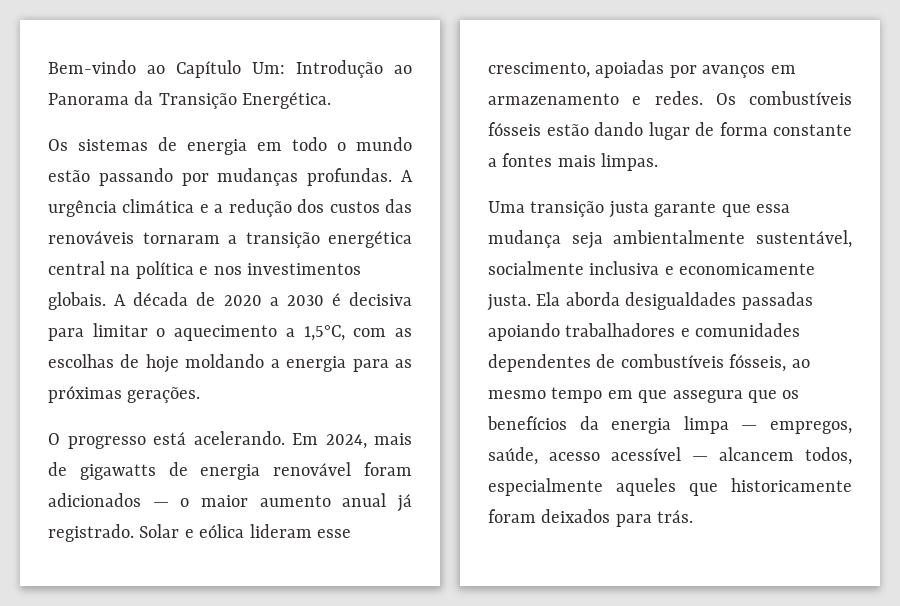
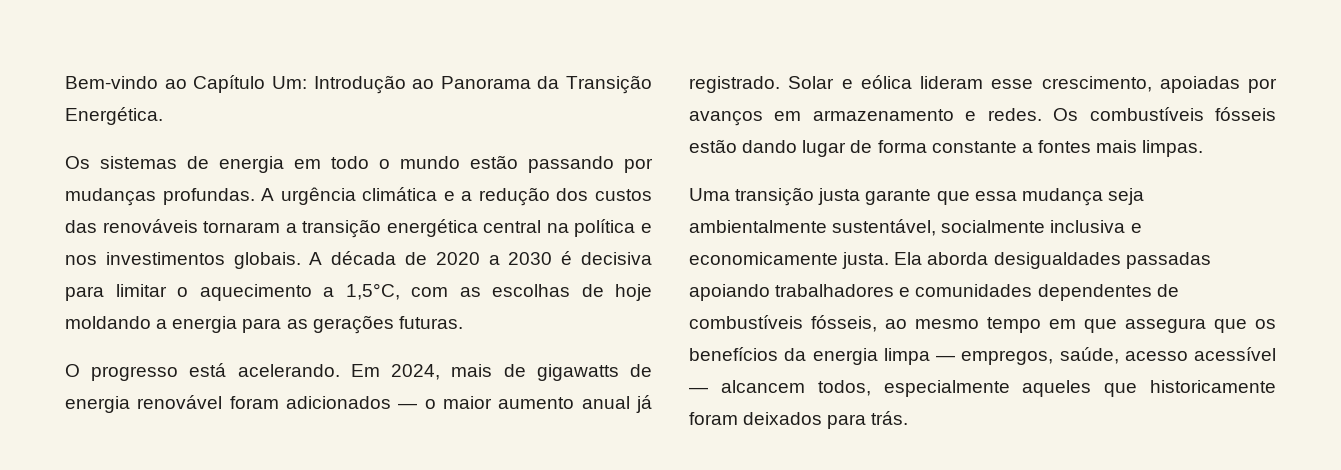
[48,386,201,403] próximas gerações. -> [312,315,463,334] gerações futuras.

